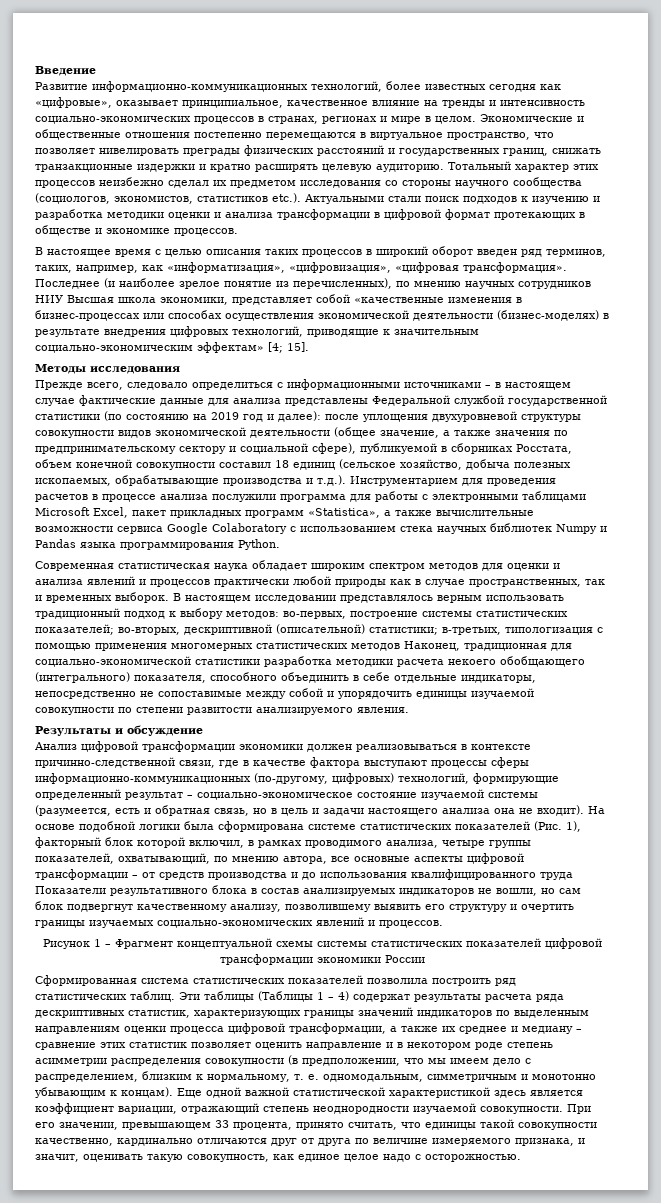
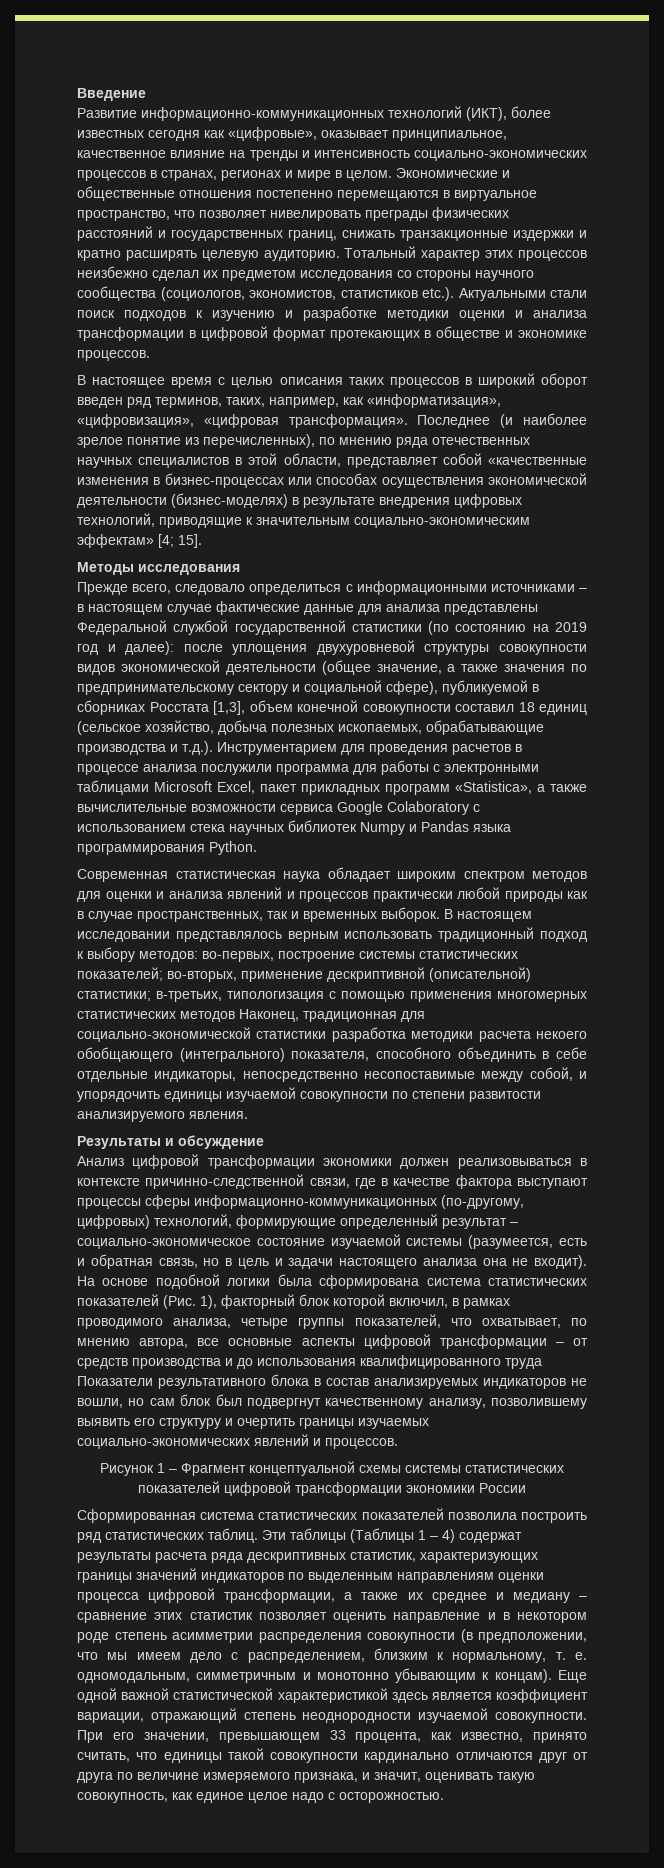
[311,81,382,92] технологий, -> [388,106,507,121] технологий (ИКТ),
[35,209,103,220] разработка -> [303,306,377,321] разработке
[465,281,591,289] [35,295,228,305] научных сотрудников НИУ Высшая школа экономики, -> [396,437,530,448] [77,453,341,468] ряда отечественных научных специалистов в этой области,
[516,444,572,454] Росстата, -> [149,701,245,715] Росстата [1,3],
(180, 631) none -> [241,971,323,982] применение
[140,688,323,699] не сопоставимые между собой -> [363,1067,573,1082] несопоставимые между собой,
[308,824,356,830] системе -> [426,1278,481,1286] система
[118,853,210,864] охватывающий, -> [450,1318,561,1328] что охватывает,
(63, 905) none -> [215,1394,242,1406] был
(292, 1126) none -> [431,1732,524,1742] как известно,
[35,1138,113,1146] качественно, -> (358, 1757) none

